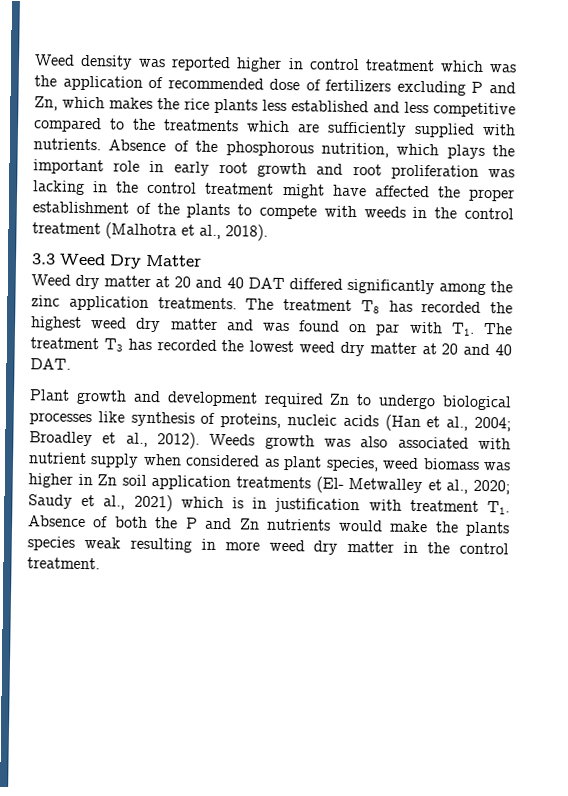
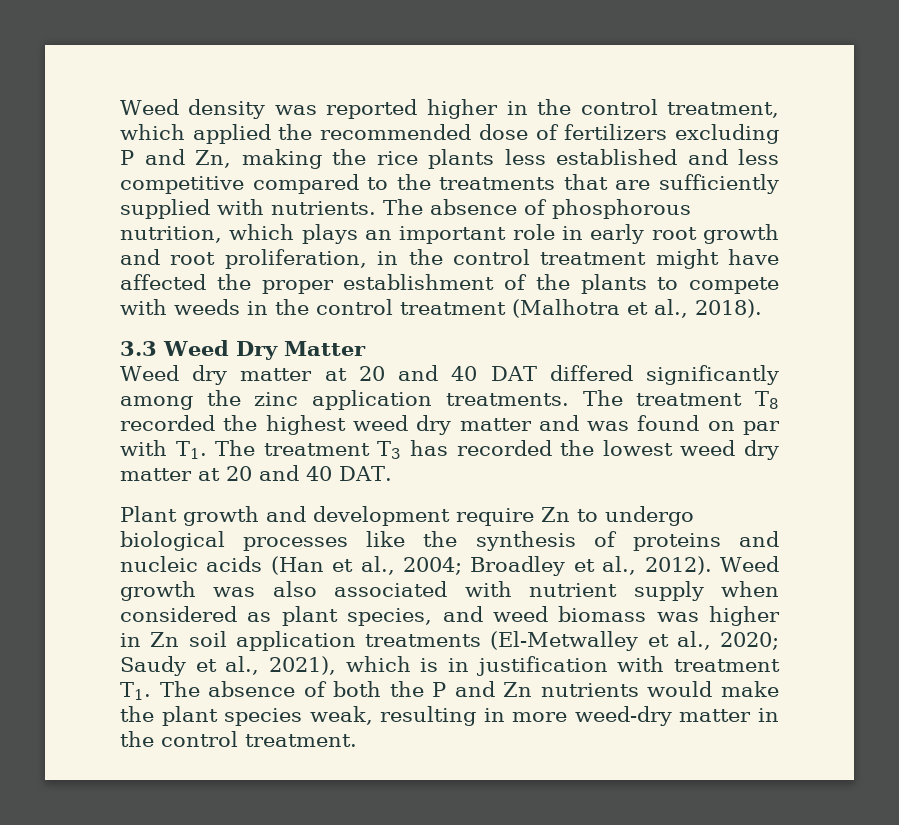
[308,58,517,73] [34,75,164,91] control treatment which was the application of -> [536,99,779,118] [120,124,313,144] the control treatment, which applied the
[62,96,153,109] which makes -> [241,149,322,169] making
[246,120,290,133] which -> [563,174,608,190] that
[108,139,219,152] Absence of the -> [383,199,547,215] The absence of
[492,145,515,157] the -> [365,230,392,240] an
[390,164,516,180] [33,180,85,195] proliferation was lacking -> [224,249,367,269] proliferation,
[388,300,413,312] has -> (779, 400) none
[263,392,324,408] required -> [456,508,534,526] require
(125, 417) none -> [423,531,458,547] the
[220,413,282,428] proteins, -> [632,531,779,551] proteins and
[209,433,256,446] Weeds -> [720,556,780,572] Weed
(379, 464) none -> [442,606,483,622] and
[315,476,424,494] (El- Metwalley -> [490,631,639,651] (El-Metwalley
[133,494,173,512] 2021) -> [269,656,336,675] 2021),
[28,515,86,528] Absence -> [159,681,296,697] The absence
[465,521,510,537] [27,536,121,551] plants species weak -> [161,706,373,726] plant species weak,
[268,539,339,555] weed dry -> [574,706,672,726] weed-dry

